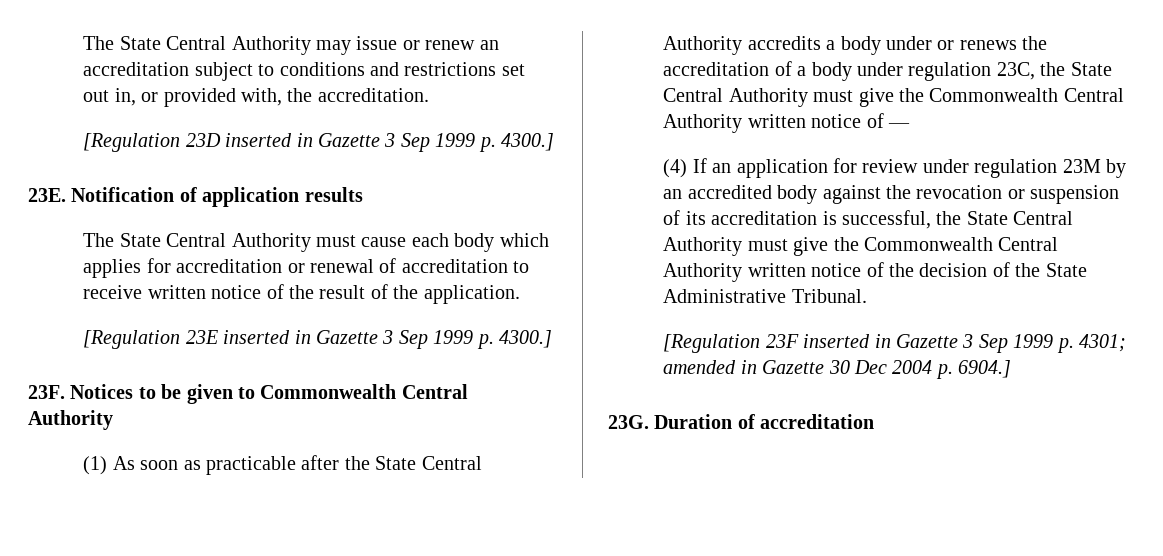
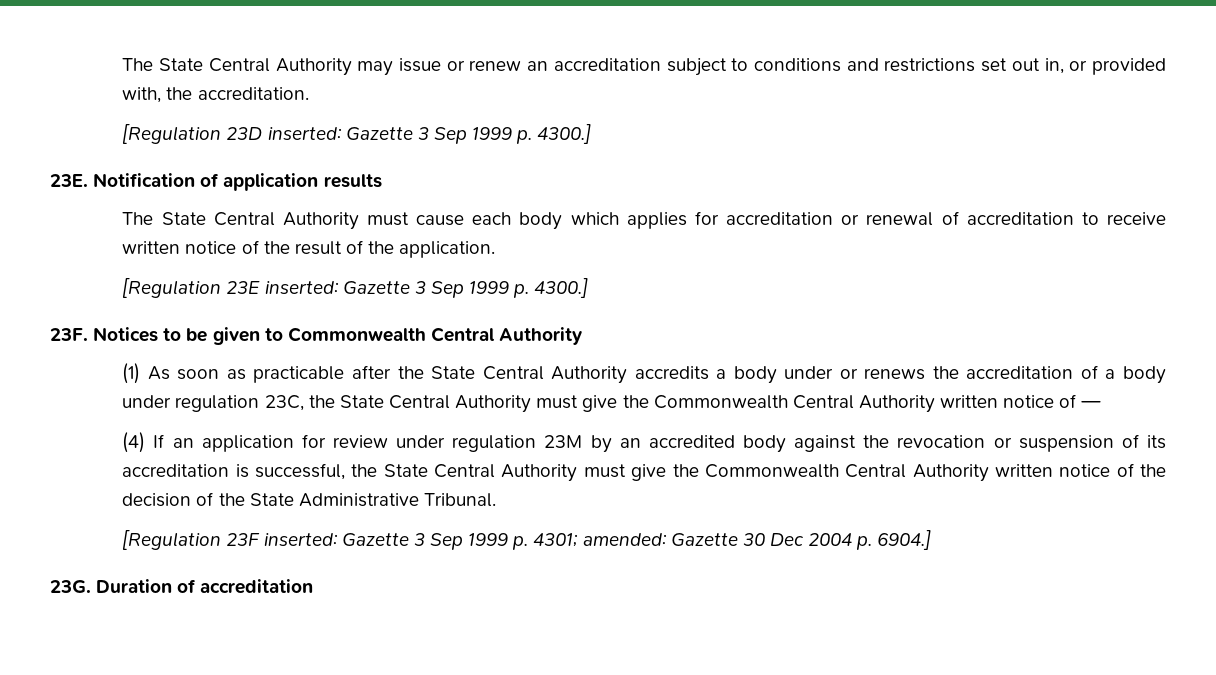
[225,133,313,147] inserted in -> [267,127,342,140] inserted:
[223,330,311,344] inserted in -> [264,281,339,294] inserted:
[803,334,891,348] inserted in -> [263,533,338,546] inserted:
[663,360,757,374] amended in -> [582,533,667,546] amended:

